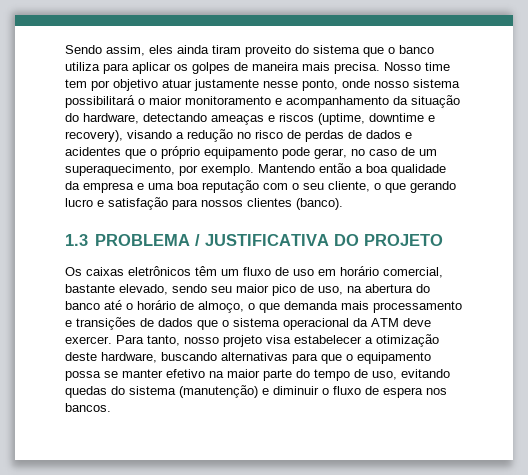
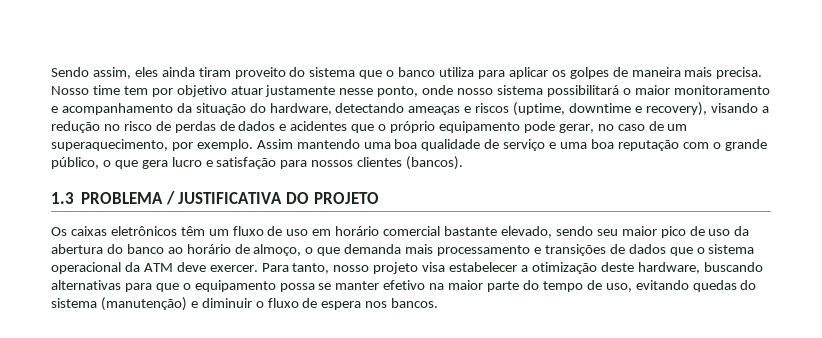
[258,163,446,176] [65,181,134,193] Mantendo então a boa qualidade da empresa -> [256,139,546,151] Assim mantendo uma boa qualidade de serviço
[303,181,456,193] seu cliente, o que gerando -> [724,139,767,151] [51,157,168,169] grande público, o que gera
[296,198,343,210] (banco). -> [406,156,464,170] (bancos).
[383,267,443,278] comercial, -> [383,226,441,236] comercial
[318,286,362,295] uso, na -> [708,226,750,236] uso da
[104,300,133,310] até o -> [167,247,183,254] ao

